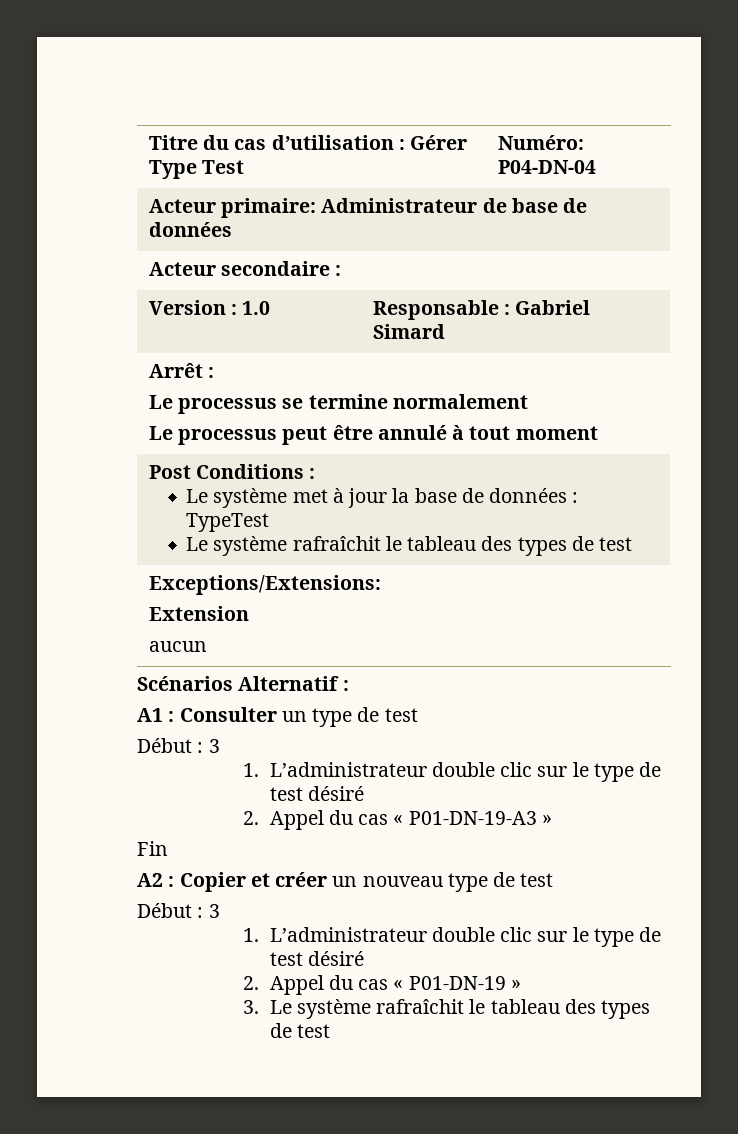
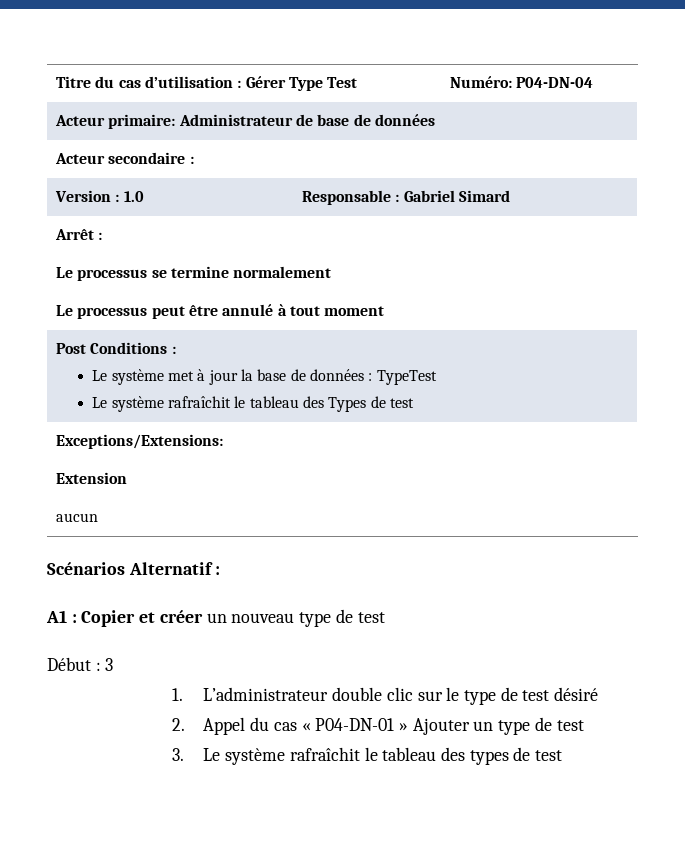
[517,537,567,556] types -> [328,397,367,412] Types
[179,707,418,727] [137,738,220,753] [243,762,662,782] [269,786,364,801] [243,810,552,830] [137,841,168,856] [137,873,175,887] Consulter un type de test // Début : 3 // 1. L’administrateur double clic sur le type de test désiré // 2. Appel du cas « P01-DN-19-A3 » // Fin // A2 : -> (77, 618) none
[408,976,521,990] P01-DN-19 » -> [315,717,584,735] P04-DN-01 » Ajouter un type de test

